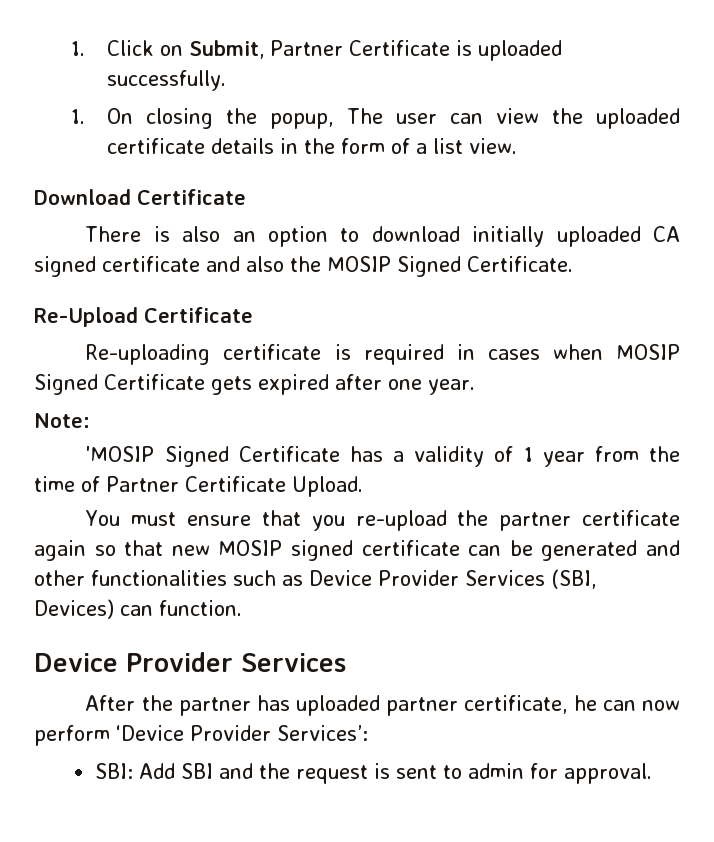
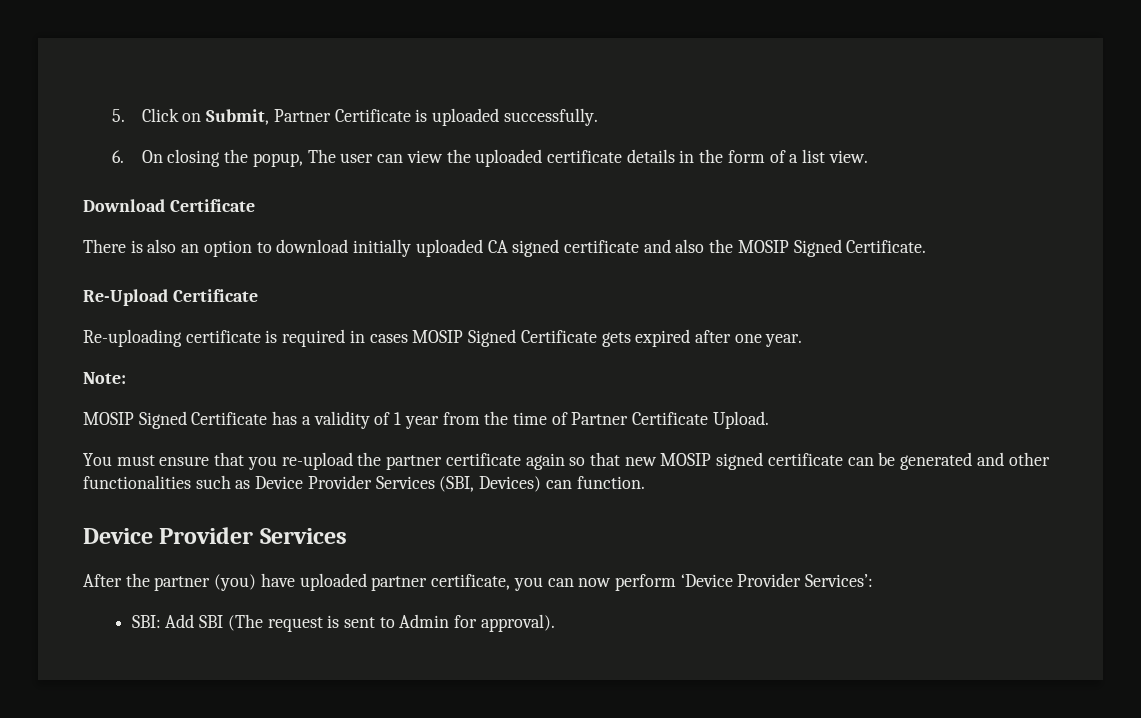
[70,41,85,56] 1. -> [112,109,126,122] 5.
[70,109,85,124] 1. -> [112,150,125,163] 6.
[552,344,603,360] when -> (408, 338) none
[85,446,155,462] 'MOSIP -> [83,412,134,425] MOSIP
[256,695,290,711] has -> [214,573,295,591] (you) have
[573,695,597,711] he -> [513,577,543,591] you
[218,763,290,779] and the -> [227,614,263,631] (The
[467,763,652,784] admin for approval. -> [399,614,555,632] Admin for approval).

